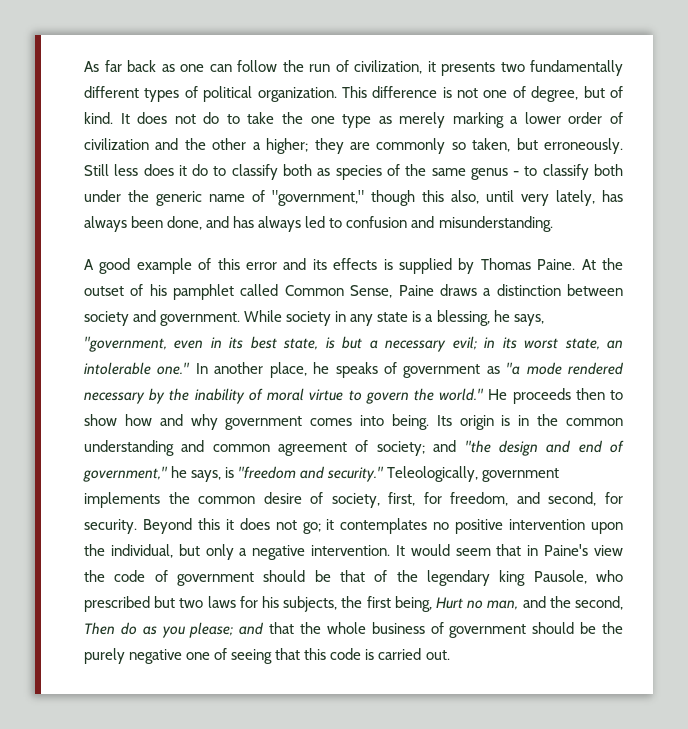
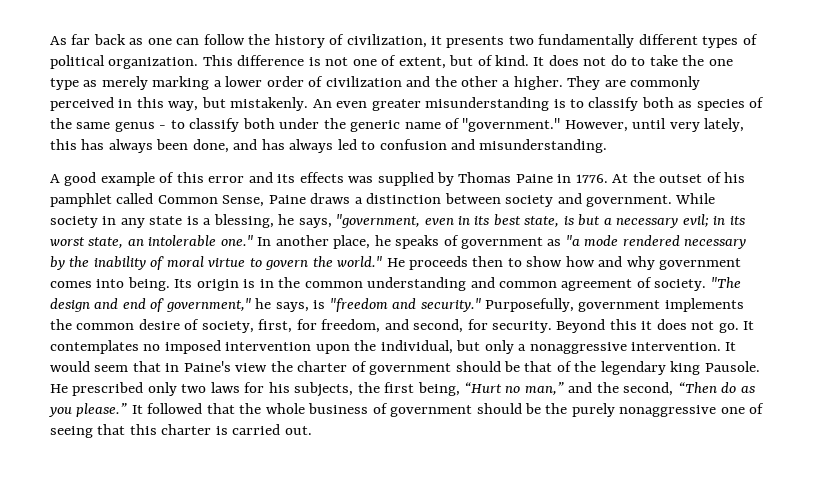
[309,64,330,72] run -> [274,34,325,48] history
[531,86,579,102] degree, -> [398,57,446,69] extent,
[266,138,624,154] [84,164,209,176] higher; they are commonly so taken, but erroneously. Still less does it do -> [513,76,701,90] [50,97,566,111] higher. They are commonly perceived in this way, but mistakenly. An even greater misunderstanding is
[272,190,479,206] "government," though this also, -> [462,118,628,132] "government." However,
(595, 198) none -> [50,139,77,150] this
[383,259,393,270] is -> [348,176,374,183] was
[537,259,576,270] Paine. -> [515,174,608,183] Paine in 1776.
[376,440,491,456] society; and "the -> [654,277,741,291] society. "The
[387,466,479,482] Teleologically, -> [485,298,575,312] Purposefully,
[302,519,335,534] go; it -> [718,321,755,333] go. It
[455,519,504,534] positive -> [164,340,221,354] imposed
[252,545,306,560] negative -> [529,342,627,354] nonaggressive
[114,570,146,582] code -> [297,361,348,372] charter
[533,570,623,584] [84,596,176,612] Pausole, who prescribed but -> [704,361,760,372] [50,382,177,396] Pausole. He prescribed only
[435,597,519,610] Hurt no man, -> [464,382,564,396] “Hurt no man,”
[84,622,115,635] Then -> [677,382,717,393] “Then
[189,622,265,638] please; and -> [76,403,203,417] please.” It followed
[129,649,183,664] negative -> [619,405,717,417] nonaggressive
[330,648,362,660] code -> [161,424,212,435] charter

